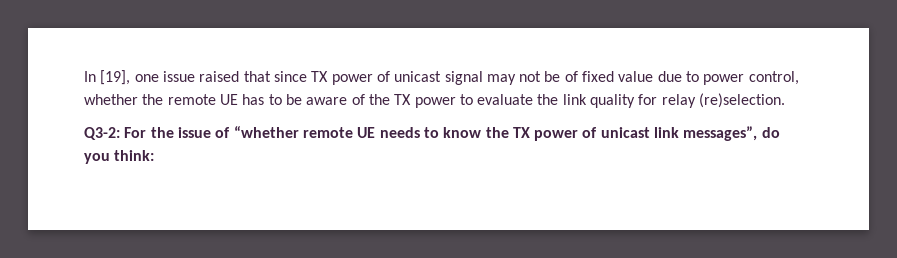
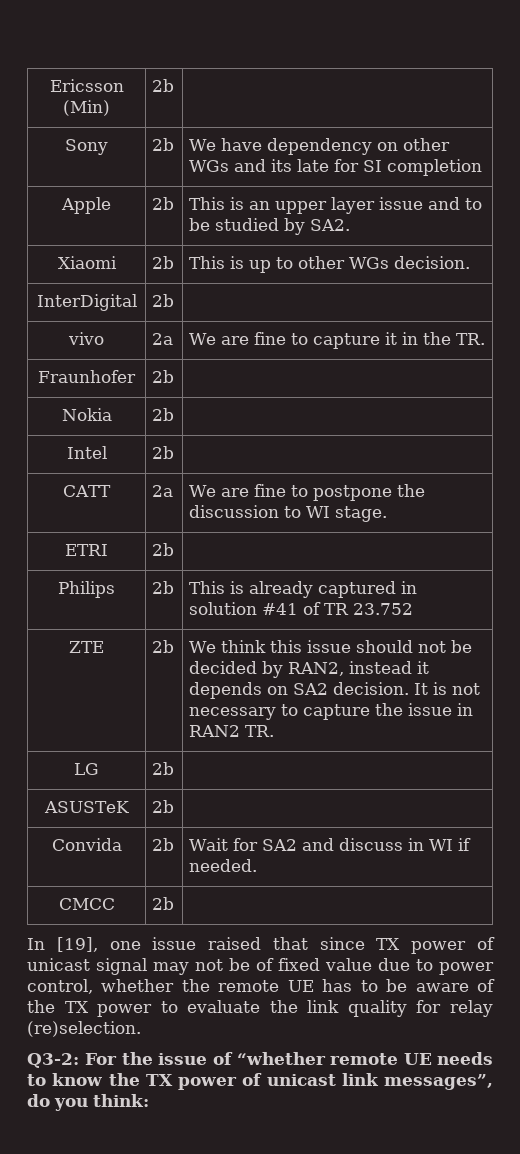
(84, 76) none -> [49,79,124,92] [63,100,110,116] [152,79,175,92] [65,139,108,155] [152,138,175,151] [189,138,451,155] [189,159,483,176] [61,197,111,214] [152,197,175,210] [189,197,483,214] [189,218,351,235] [57,256,117,269] [152,256,175,269] [189,256,471,273] [36,294,137,311] [152,294,175,307] [68,332,104,345] [152,333,174,345] [189,332,486,349] [38,370,136,383] [152,370,175,383] [61,408,112,421] [152,408,175,421] [66,446,107,459] [152,446,175,459] [63,485,112,497] [152,485,174,497] [189,484,426,501] [189,505,388,522] [65,544,108,556] [152,543,175,556] [58,581,115,598] [152,581,175,594] [189,581,418,598] [189,602,414,615] [69,641,104,653] [152,640,175,653] [189,640,473,653] [189,661,430,678] [189,682,481,699] [189,703,474,720] [189,725,275,737] [74,763,99,775] [152,762,175,775] [43,801,129,813] [152,800,175,813] [51,838,122,851] [152,838,175,851] [189,838,472,851] [189,859,258,872] [58,898,115,910] [152,897,175,910] Ericsson (Min) | 2b | // Sony | 2b | We have dependency on other WGs and its late for SI completion // Apple | 2b | This is an upper layer issue and to be studied by SA2. // Xiaomi | 2b | This is up to other WGs decision. // InterDigital | 2b | // vivo | 2a | We are fine to capture it in the TR. // Fraunhofer | 2b | // Nokia | 2b | // Intel | 2b | // CATT | 2a | We are fine to postpone the discussion to WI stage. // ETRI | 2b | // Philips | 2b | This is already captured in solution #41 of TR 23.752 // ZTE | 2b | We think this issue should not be decided by RAN2, instead it depends on SA2 decision. It is not necessary to capture the issue in RAN2 TR. // LG | 2b | // ASUSTeK | 2b | // Convida | 2b | Wait for SA2 and discuss in WI if needed. // CMCC | 2b | //

